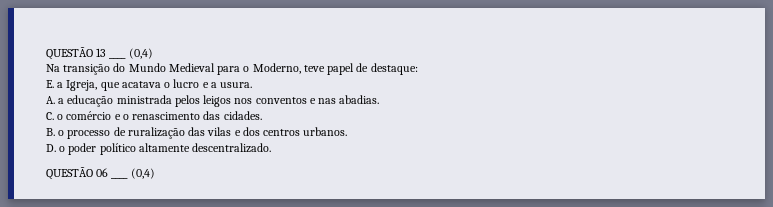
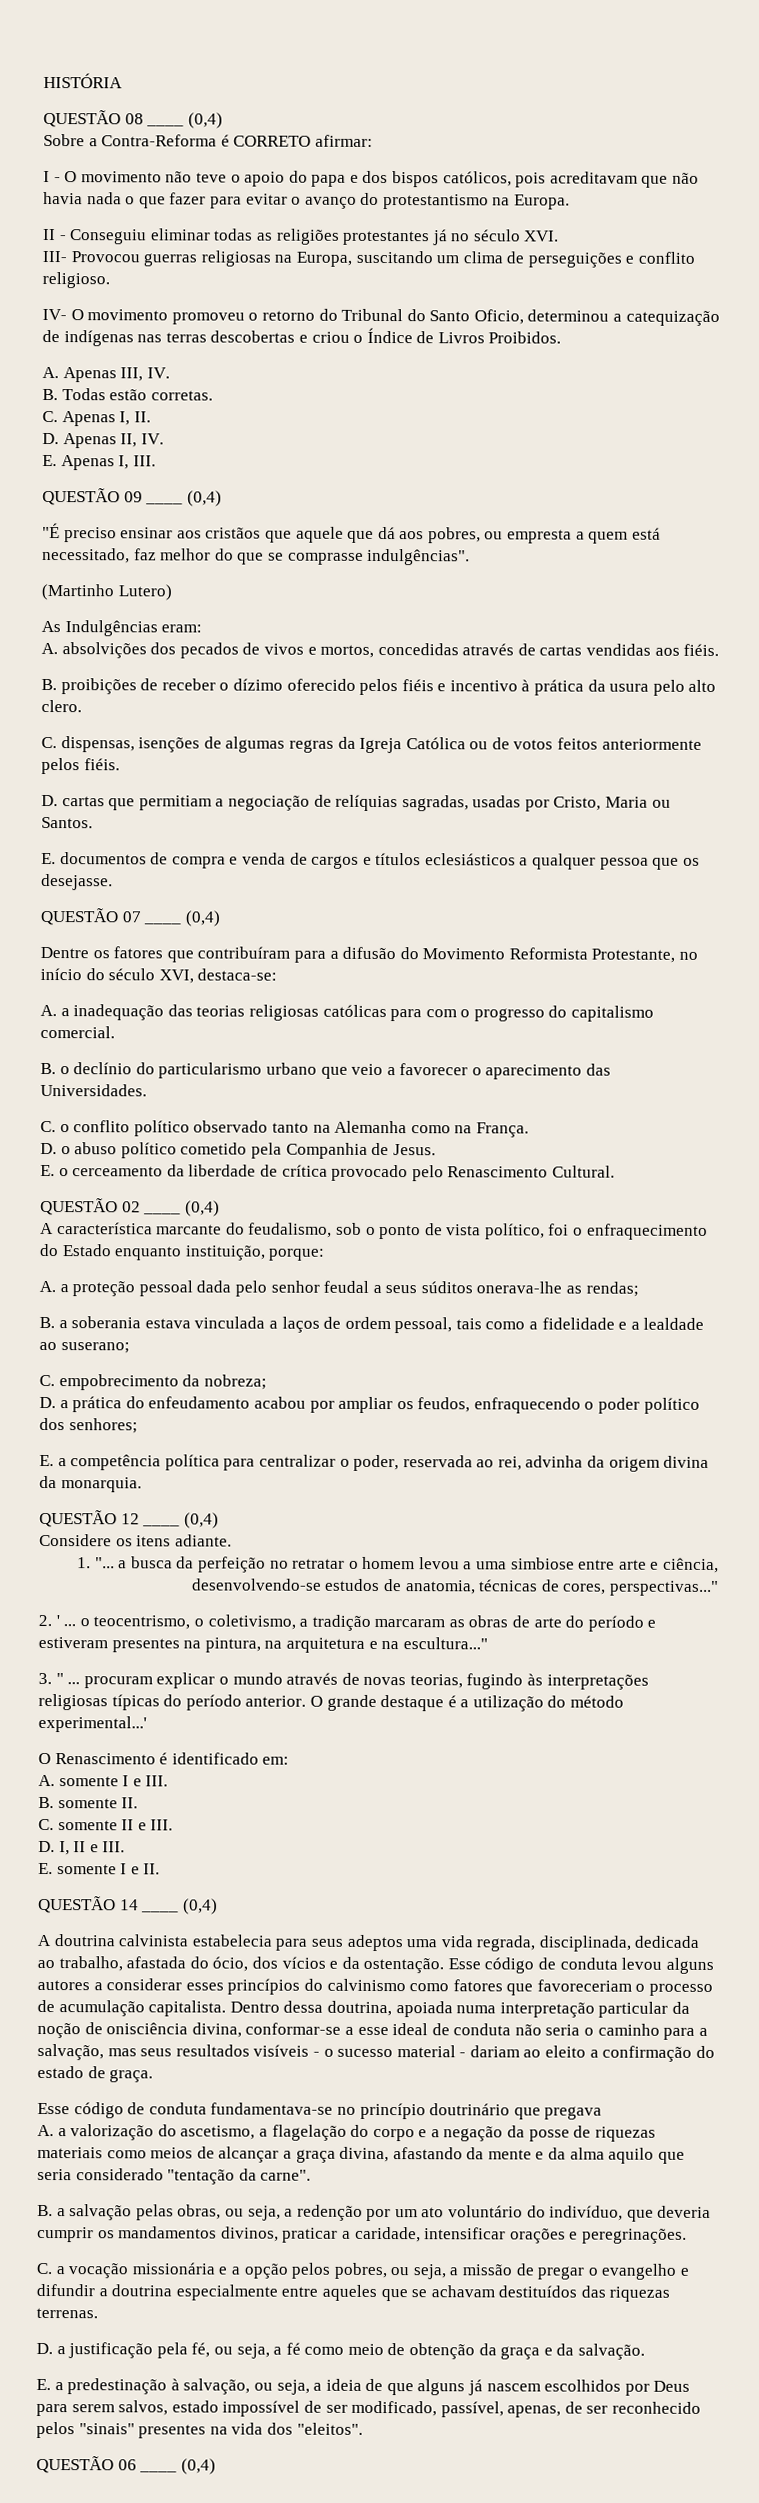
[46,47,107,60] [109,48,153,59] [46,63,418,75] [46,79,253,91] [46,95,380,107] [46,111,262,120] [46,127,348,139] [46,143,272,155] QUESTÃO 13 ____ (0,4) // Na transição do Mundo Medieval para o Moderno, teve papel de destaque: // E. a Igreja, que acatava o lucro e a usura. // A. a educação ministrada pelos leigos nos conventos e nas abadias. // C. o comércio e o renascimento das cidades. // B. o processo de ruralização das vilas e dos centros urbanos. // D. o poder político altamente descentralizado. -> [43,72,123,89] [43,109,223,129] [43,133,373,147] [43,170,700,188] [43,191,571,210] [42,228,560,246] [42,250,696,268] [42,271,110,289] [42,308,720,327] [42,327,562,347] [42,366,170,383] [42,388,213,401] [42,410,151,427] [42,432,164,449] [42,454,156,471] [42,487,222,507] [42,522,661,544] [42,547,471,566] [41,583,172,601] [41,620,203,637] [41,642,720,659] [41,678,717,696] [41,699,82,713] [41,736,702,754] [41,757,120,775] [41,794,671,812] [41,816,93,829] [41,852,700,870] [41,873,113,891] [40,907,221,927] [40,946,699,963] [40,967,278,984] [40,1004,655,1022] [40,1025,115,1039] [40,1062,612,1080] [40,1083,147,1097] [40,1120,529,1138] [40,1142,436,1159] [40,1164,615,1182] [40,1197,220,1217] [40,1222,708,1240] [39,1243,326,1261] [39,1280,639,1297] [39,1316,705,1334] [39,1341,130,1354] [39,1374,267,1391] [39,1396,700,1414] [39,1417,138,1434] [39,1454,710,1472] [39,1475,142,1493] [39,1509,219,1529] [39,1533,232,1547] [76,1556,719,1574] [190,1578,719,1597] [38,1614,657,1632] [38,1636,488,1653] [38,1672,649,1690] [38,1693,625,1712] [38,1715,147,1733] [38,1752,290,1765] [38,1774,169,1787] [38,1796,139,1809] [38,1818,174,1831] [38,1840,126,1856] [38,1862,161,1875] [38,1895,218,1915] [37,1934,700,1952] [37,1956,714,1974] [37,1978,714,1996] [37,1999,690,2018] [37,2022,708,2040] [37,2043,715,2062] [37,2065,154,2083] [37,2102,603,2120] [37,2124,656,2142] [37,2146,685,2164] [37,2168,312,2185] [37,2204,712,2222] [37,2226,687,2244] [36,2262,690,2280] [36,2283,671,2302] [36,2307,98,2319] [36,2342,646,2360] [36,2378,691,2396] [36,2400,702,2418] [36,2421,363,2439] HISTÓRIA // QUESTÃO 08 ____ (0,4) // Sobre a Contra-Reforma é CORRETO afirmar: // I - O movimento não teve o apoio do papa e dos bispos católicos, pois acreditavam que não havia nada o que fazer para evitar o avanço do protestantismo na Europa. // II - Conseguiu eliminar todas as religiões protestantes já no século XVI. // III- Provocou guerras religiosas na Europa, suscitando um clima de perseguições e conflito religioso. // IV- O movimento promoveu o retorno do Tribunal do Santo Oficio, determinou a catequização de indígenas nas terras descobertas e criou o Índice de Livros Proibidos. // A. Apenas III, IV. // B. Todas estão corretas. // C. Apenas I, II. // D. Apenas II, IV. // E. Apenas I, III. // QUESTÃO 09 ____ (0,4) // "É preciso ensinar aos cristãos que aquele que dá aos pobres, ou empresta a quem está necessitado, faz melhor do que se comprasse indulgências". // (Martinho Lutero) // As Indulgências eram: // A. absolvições dos pecados de vivos e mortos, concedidas através de cartas vendidas aos fiéis. // B. proibições de receber o dízimo oferecido pelos fiéis e incentivo à prática da usura pelo alto clero. // C. dispensas, isenções de algumas regras da Igreja Católica ou de votos feitos anteriormente pelos fiéis. // D. cartas que permitiam a negociação de relíquias sagradas, usadas por Cristo, Maria ou Santos. // E. documentos de compra e venda de cargos e títulos eclesiásticos a qualquer pessoa que os desejasse. // QUESTÃO 07 ____ (0,4) // Dentre os fatores que contribuíram para a difusão do Movimento Reformista Protestante, no início do século XVI, destaca-se: // A. a inadequação das teorias religiosas católicas para com o progresso do capitalismo comercial. // B. o declínio do particularismo urbano que veio a favorecer o aparecimento das Universidades. // C. o conflito político observado tanto na Alemanha como na França. // D. o abuso político cometido pela Companhia de Jesus. // E. o cerceamento da liberdade de crítica provocado pelo Renascimento Cultural. // QUESTÃO 02 ____ (0,4) // A característica marcante do feudalismo, sob o ponto de vista político, foi o enfraquecimento do Estado enquanto instituição, porque: // A. a proteção pessoal dada pelo senhor feudal a seus súditos onerava-lhe as rendas; // B. a soberania estava vinculada a laços de ordem pessoal, tais como a fidelidade e a lealdade ao suserano; // C. empobrecimento da nobreza; // D. a prática do enfeudamento acabou por ampliar os feudos, enfraquecendo o poder político dos senhores; // E. a competência política para centralizar o poder, reservada ao rei, advinha da origem divina da monarquia. // QUESTÃO 12 ____ (0,4) // Considere os itens adiante. // 1. "... a busca da perfeição no retratar o homem levou a uma simbiose entre arte e ciência, desenvolvendo-se estudos de anatomia, técnicas de cores, perspectivas..." // 2. ' ... o teocentrismo, o coletivismo, a tradição marcaram as obras de arte do período e estiveram presentes na pintura, na arquitetura e na escultura..." // 3. " ... procuram explicar o mundo através de novas teorias, fugindo às interpretações religiosas típicas do período anterior. O grande destaque é a utilização do método experimental...' // O Renascimento é identificado em: // A. somente I e III. // B. somente II. // C. somente II e III. // D. I, II e III. // E. somente I e II. // QUESTÃO 14 ____ (0,4) // A doutrina calvinista estabelecia para seus adeptos uma vida regrada, disciplinada, dedicada ao trabalho, afastada do ócio, dos vícios e da ostentação. Esse código de conduta levou alguns autores a considerar esses princípios do calvinismo como fatores que favoreceriam o processo de acumulação capitalista. Dentro dessa doutrina, apoiada numa interpretação particular da noção de onisciência divina, conformar-se a esse ideal de conduta não seria o caminho para a salvação, mas seus resultados visíveis - o sucesso material - dariam ao eleito a confirmação do estado de graça. // Esse código de conduta fundamentava-se no princípio doutrinário que pregava // A. a valorização do ascetismo, a flagelação do corpo e a negação da posse de riquezas materiais como meios de alcançar a graça divina, afastando da mente e da alma aquilo que seria considerado "tentação da carne". // B. a salvação pelas obras, ou seja, a redenção por um ato voluntário do indivíduo, que deveria cumprir os mandamentos divinos, praticar a caridade, intensificar orações e peregrinações. // C. a vocação missionária e a opção pelos pobres, ou seja, a missão de pregar o evangelho e difundir a doutrina especialmente entre aqueles que se achavam destituídos das riquezas terrenas. // D. a justificação pela fé, ou seja, a fé como meio de obtenção da graça e da salvação. // E. a predestinação à salvação, ou seja, a ideia de que alguns já nascem escolhidos por Deus para serem salvos, estado impossível de ser modificado, passível, apenas, de ser reconhecido pelos "sinais" presentes na vida dos "eleitos".

